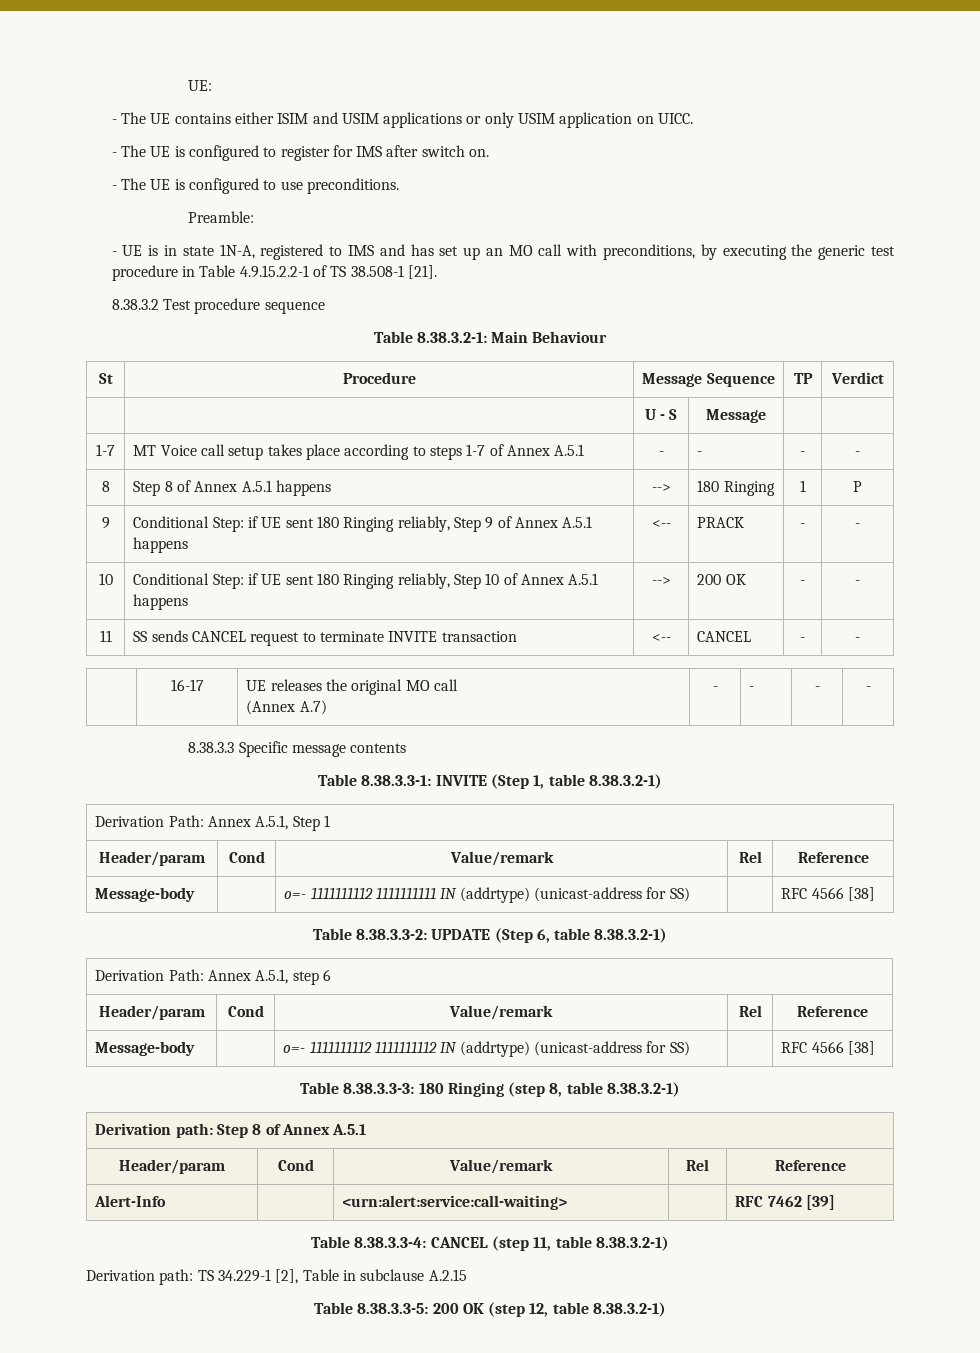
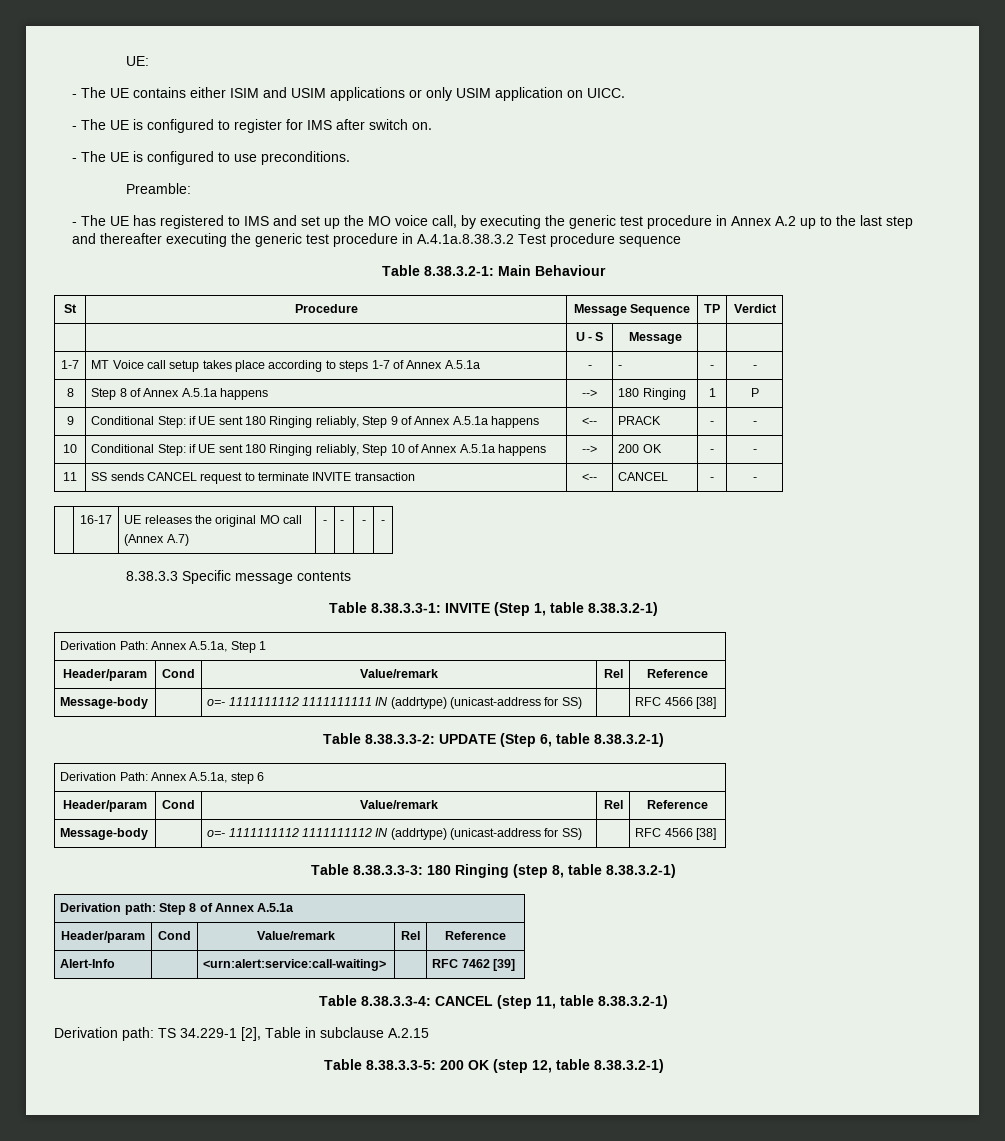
[122,244,255,259] UE is in state 1N-A, -> [81,215,157,226] The UE has
[410,244,434,256] has -> (298, 220) none
[485,244,696,260] an MO call with preconditions, -> [344,215,458,228] the MO voice call,
[199,265,437,279] [111,299,159,310] Table 4.9.15.2.2-1 of TS 38.508-1 [21]. // 8.38.3.2 -> [731,215,914,229] [72,233,515,247] Annex A.2 up to the last step and thereafter executing the generic test procedure in A.4.1a.8.38.3.2
[554,444,585,456] A.5.1 -> [444,360,480,369] A.5.1a
[241,480,272,492] A.5.1 -> [181,388,217,397] A.5.1a
[562,516,593,528] A.5.1 -> [452,416,488,425] A.5.1a
[568,573,599,585] A.5.1 -> [459,444,495,453] A.5.1a
[255,815,289,830] A.5.1, -> [189,641,228,652] A.5.1a,
[255,969,289,984] A.5.1, -> [189,772,228,783] A.5.1a,
[332,1124,367,1135] A.5.1 -> [257,903,295,912] A.5.1a

